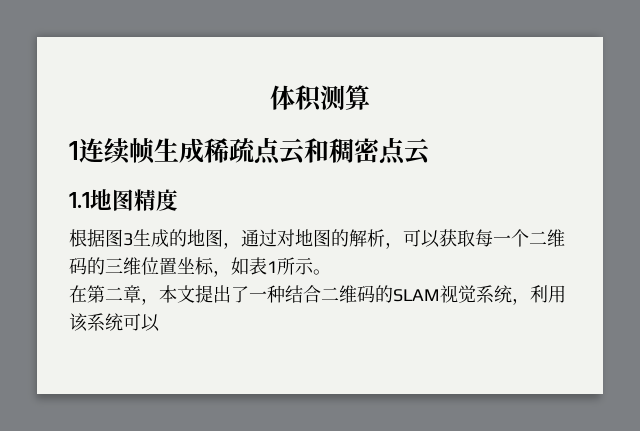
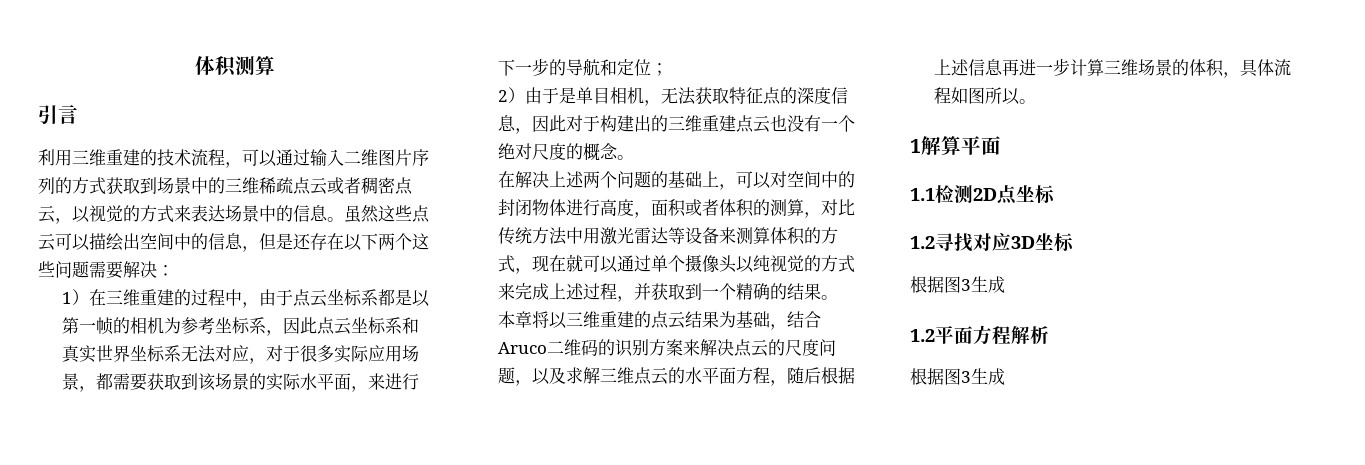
[69,138,204,164] 1连续帧生成 -> [38,105,78,125] [38,149,429,168] [38,177,259,195] 引言 // 利用三维重建的技术流程，可以通过输入二维图片序列的方式获取到场景中的三维
[304,138,329,163] 和 -> [327,177,361,194] 或者
[69,189,178,211] [69,229,565,249] [69,257,331,277] [69,285,566,305] [69,313,160,332] // 1.1地图精度 // 根据图3生成的地图，通过对地图的解析，可以获取每一个二维码的三维位置坐标，如表1所示。 // 在第二章，本文提出了一种结合二维码的SLAM视觉系统，利用该系统可以 -> [55,205,430,224] [38,233,429,252] [38,261,174,279] [62,289,431,308] [62,317,420,336] [62,345,420,364] [62,373,420,392] [498,58,669,76] [498,87,849,106] [498,115,856,134] [498,143,635,161] [498,171,856,190] [498,199,856,218] [498,227,839,245] [498,254,856,274] [498,283,839,302] [498,311,822,330] [498,339,837,357] [498,367,856,386] [934,58,1292,78] [934,87,1037,105] [910,136,1001,155] [910,185,1055,205] [910,233,1074,252] [910,276,1005,293] [910,325,1049,345] [910,368,1005,385] ，以视觉的方式来表达场景中的信息。虽然这些点云可以描绘出空间中的信息，但是还存在以下两个这些问题需要解决： // 1）在三维重建的过程中，由于点云坐标系都是以第一帧的相机为参考坐标系，因此点云坐标系和真实世界坐标系无法对应，对于很多实际应用场景，都需要获取到该场景的实际水平面，来进行下一步的导航和定位； // 2）由于是单目相机，无法获取特征点的深度信息，因此对于构建出的三维重建点云也没有一个绝对尺度的概念。 // 在解决上述两个问题的基础上，可以对空间中的封闭物体进行高度，面积或者体积的测算，对比传统方法中用激光雷达等设备来测算体积的方式，现在就可以通过单个摄像头以纯视觉的方式来完成上述过程，并获取到一个精确的结果。 // 本章将以三维重建的点云结果为基础，结合Aruco二维码的识别方案来解决点云的尺度问题，以及求解三维点云的水平面方程，随后根据上述信息再进一步计算三维场景的体积，具体流程如图所以。 // 1解算平面 // 1.1检测2D点坐标 // 1.2寻找对应3D坐标 // 根据图3生成 // 1.2平面方程解析 // 根据图3生成

